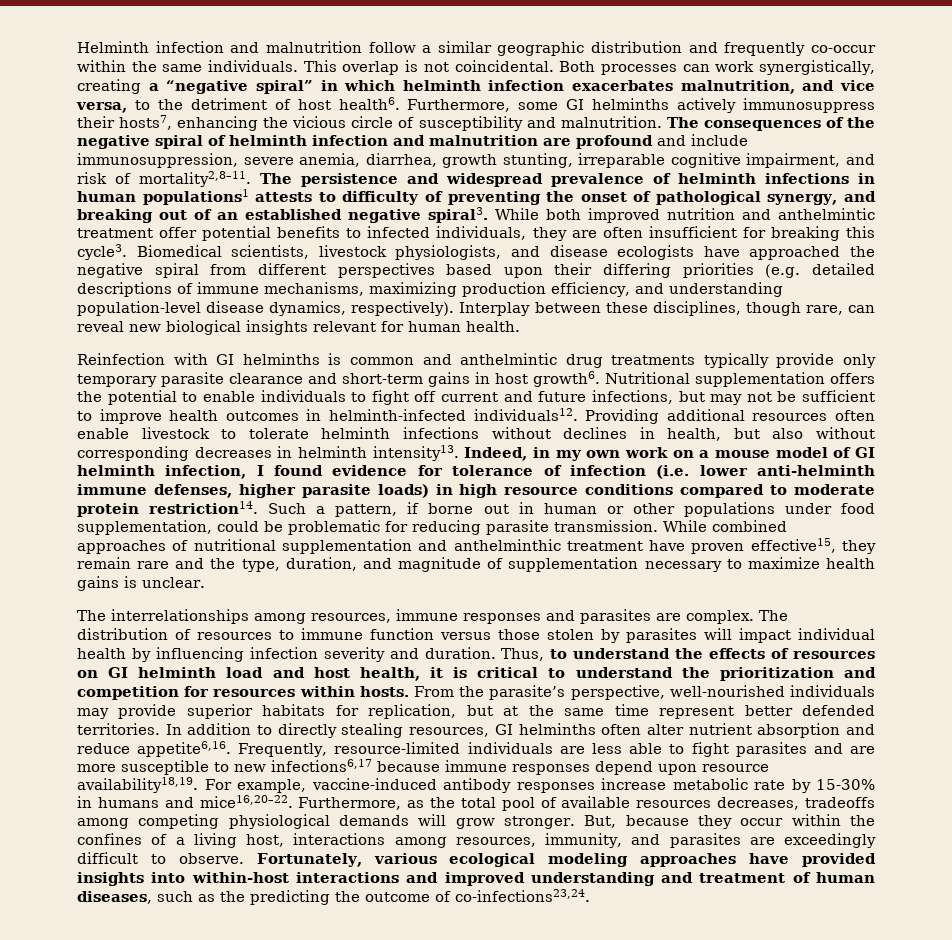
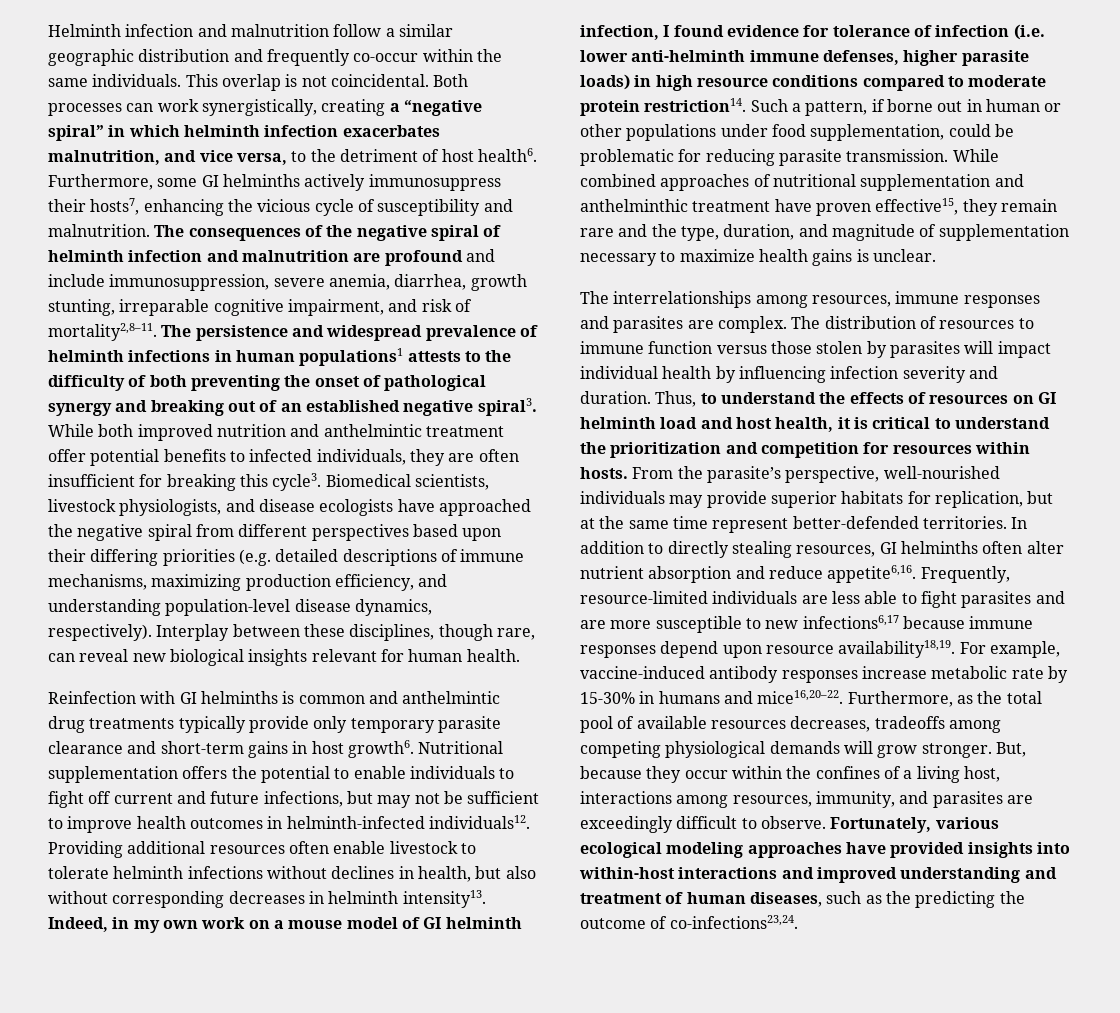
[351,116,394,128] circle -> [314,199,354,216] cycle
(336, 197) none -> [485,350,512,362] the
(443, 196) none -> [149,375,187,387] both
[767,194,838,205] synergy, -> [48,403,112,416] synergy
[744,705,875,716] better defended -> [792,516,919,529] better-defended

